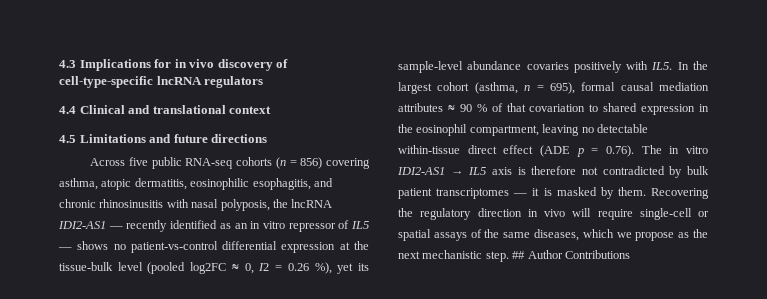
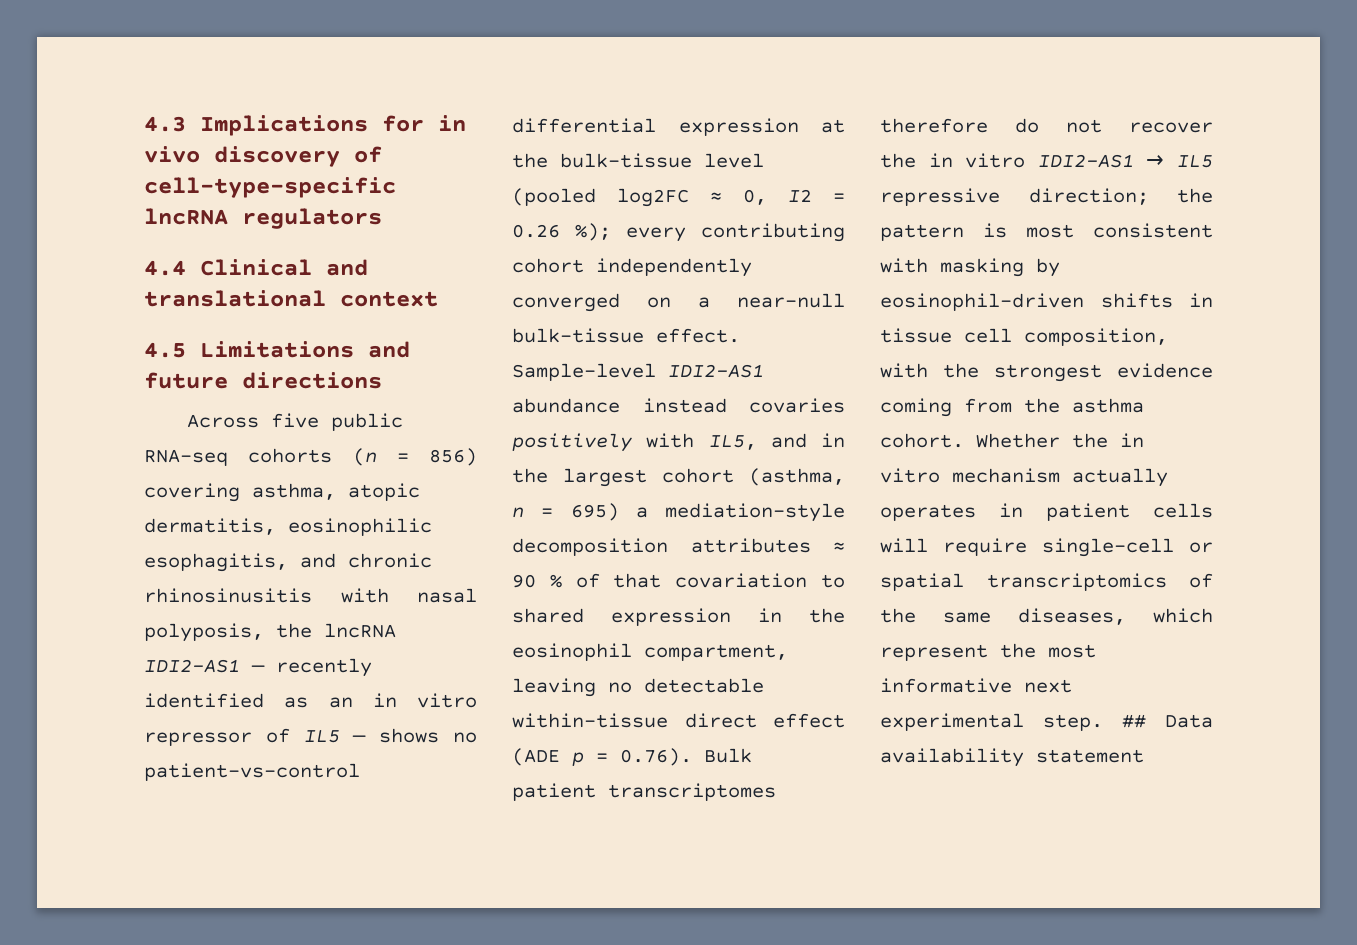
[59,262,113,271] tissue-bulk -> [560,153,692,168] bulk-tissue
[314,262,369,274] [398,61,689,73] %), yet its sample-level abundance covaries positively with IL5. In -> [575,223,845,242] [512,258,752,277] [512,293,845,312] [512,328,740,343] [512,363,764,381] [512,398,845,413] [512,433,845,452] %); every contributing cohort independently converged on a near-null bulk-tissue effect. Sample-level IDI2-AS1 abundance instead covaries positively with IL5, and in
[549,82,709,94] 695), formal causal mediation -> [570,503,845,522] [512,538,668,556] 695) a mediation-style decomposition
[641,145,662,154] The -> [704,748,752,763] [512,783,776,801] [880,118,1213,133] [880,153,916,168] Bulk patient transcriptomes therefore do not recover the
[492,166,709,178] [398,187,709,199] [398,208,565,220] axis is therefore not contradicted by bulk patient transcriptomes — it is masked by them. Recovering the regulatory direction in vivo -> [880,188,1213,206] [880,223,1213,241] [880,258,1060,277] [880,293,1213,311] [880,328,1168,346] [880,363,1213,382] [880,398,1144,417] [880,433,1144,448] [880,468,1168,487] [880,503,1213,521] repressive direction; the pattern is most consistent with masking by eosinophil-driven shifts in tissue cell composition, with the strongest evidence coming from the asthma cohort. Whether the in vitro mechanism actually operates in patient cells
[433,232,467,241] assays -> [986,573,1167,591] transcriptomics
[616,229,708,241] [398,250,630,262] we propose as the next mechanistic step. ## Author Contributions -> [880,643,1096,661] [880,678,1072,693] [880,713,1213,731] [880,748,1144,767] represent the most informative next experimental step. ## Data availability statement

